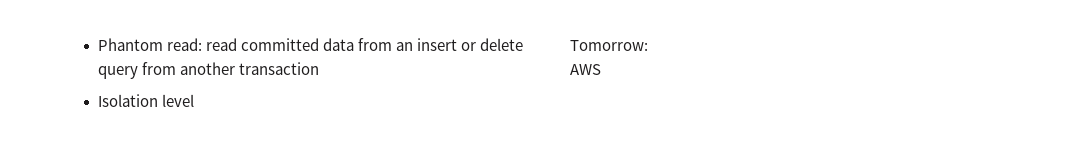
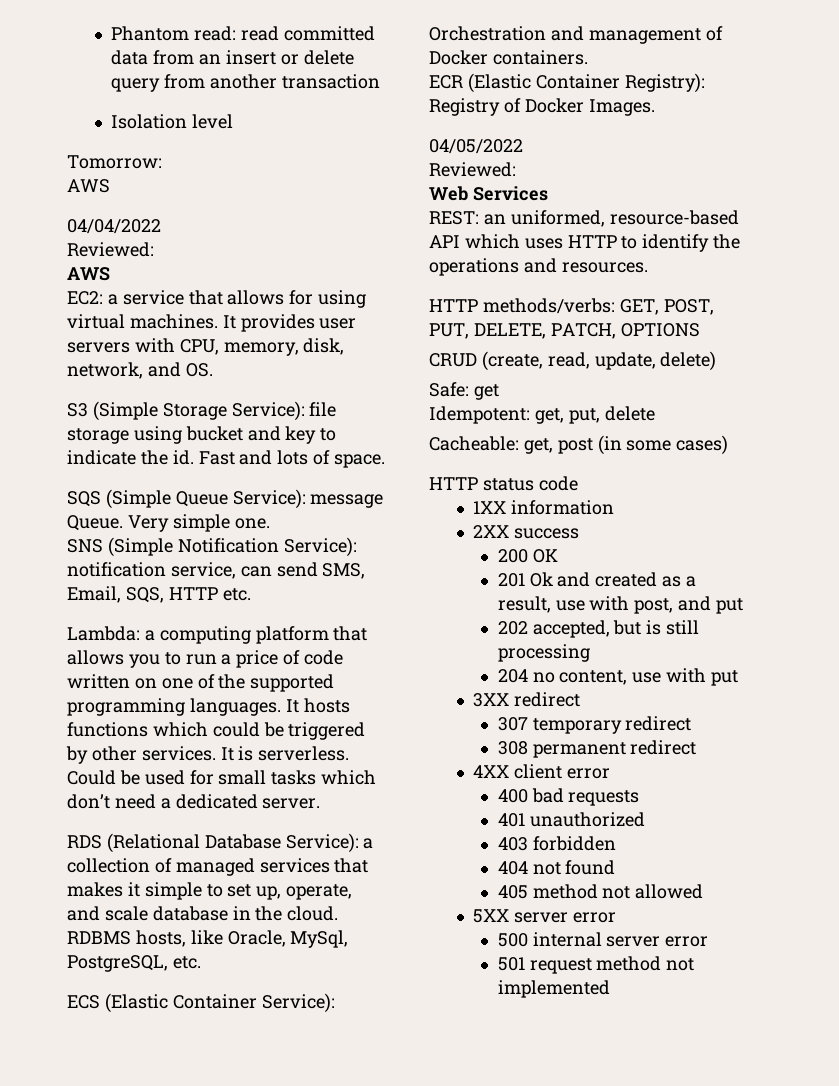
(601, 69) none -> [67,219,161,234] [67,242,154,257] [67,267,110,281] [67,290,367,308] [67,314,357,332] [67,338,345,356] [67,362,213,379] [67,401,337,421] [67,426,337,444] [67,450,386,468] [67,489,384,509] [67,514,270,532] [67,537,357,557] [67,562,366,579] [67,586,251,603] [67,626,368,644] [67,650,344,668] [67,674,335,692] [67,698,350,716] [67,722,366,740] [66,746,350,764] [67,770,377,785] [67,794,321,809] [67,833,374,853] [67,858,369,876] [67,882,353,900] [67,906,339,921] [67,930,349,948] [67,955,201,972] [67,993,335,1013] [429,26,723,44] [429,50,588,65] [429,73,705,93] [429,98,655,116] [429,139,523,154] [429,162,516,177] [429,186,548,201] [429,210,739,227] [429,234,741,252] [429,258,648,276] [429,298,714,315] [429,323,700,339] [429,351,717,371] [429,382,499,400] [429,406,655,424] [429,435,729,455] [429,476,578,491] [473,500,615,515] [473,525,580,539] [497,549,558,563] [497,572,696,587] [497,596,743,614] [497,620,700,638] [497,644,590,662] [497,668,738,686] [473,692,581,707] [497,716,692,734] [497,740,697,758] [473,764,610,779] [497,788,640,806] [497,812,645,827] [497,836,616,851] [497,860,616,875] [497,884,704,899] [473,909,616,923] [497,932,709,947] [497,956,695,974] [497,980,610,998] // 04/04/2022 // Reviewed: // AWS // EC2: a service that allows for using virtual machines. It provides user servers with CPU, memory, disk, network, and OS. // S3 (Simple Storage Service): file storage using bucket and key to indicate the id. Fast and lots of space. // SQS (Simple Queue Service): message Queue. Very simple one. // SNS (Simple Notification Service): notification service, can send SMS, Email, SQS, HTTP etc. // Lambda: a computing platform that allows you to run a price of code written on one of the supported programming languages. It hosts functions which could be triggered by other services. It is serverless. Could be used for small tasks which don’t need a dedicated server. // RDS (Relational Database Service): a collection of managed services that makes it simple to set up, operate, and scale database in the cloud. RDBMS hosts, like Oracle, MySql, PostgreSQL, etc. // ECS (Elastic Container Service): Orchestration and management of Docker containers. // ECR (Elastic Container Registry): Registry of Docker Images. // 04/05/2022 // Reviewed: // Web Services // REST: an uniformed, resource-based API which uses HTTP to identify the operations and resources. // HTTP methods/verbs: GET, POST, PUT, DELETE, PATCH, OPTIONS // CRUD (create, read, update, delete) // Safe: get // Idempotent: get, put, delete // Cacheable: get, post (in some cases) // HTTP status code // 1XX information // 2XX success // 200 OK // 201 Ok and created as a result, use with post, and put // 202 accepted, but is still processing // 204 no content, use with put // 3XX redirect // 307 temporary redirect // 308 permanent redirect // 4XX client error // 400 bad requests // 401 unauthorized // 403 forbidden // 404 not found // 405 method not allowed // 5XX server error // 500 internal server error // 501 request method not implemented

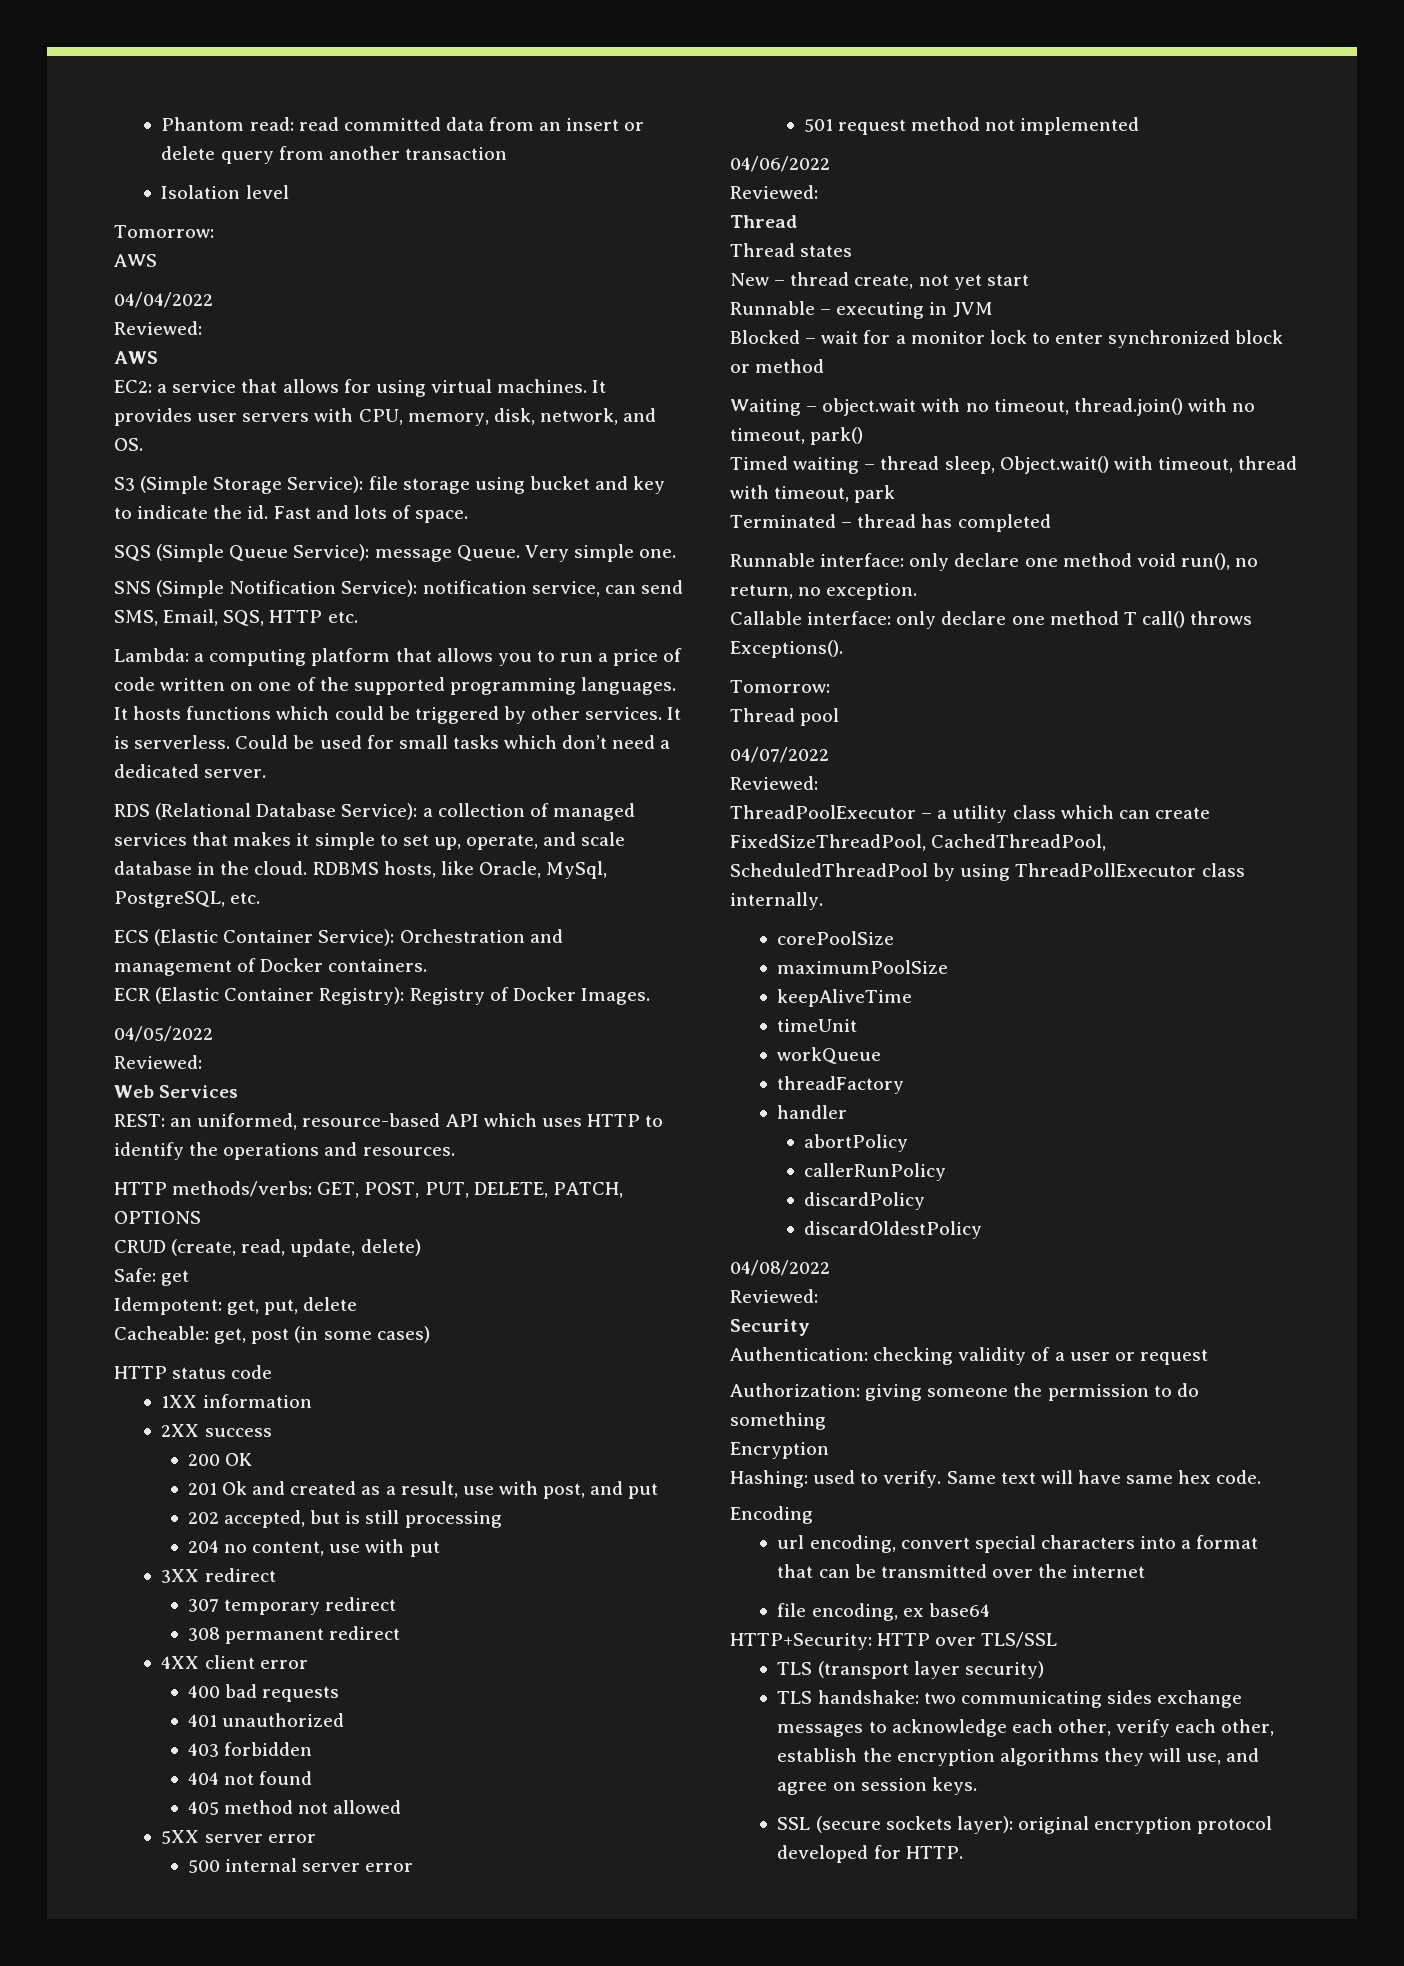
(610, 989) none -> [730,156,830,172] [730,185,818,199] [730,215,797,228] [730,243,853,257] [730,272,1029,290] [730,301,993,319] [730,330,1284,348] [730,359,825,373] [730,398,1256,416] [730,427,864,445] [730,456,1298,474] [730,485,896,503] [730,514,1051,532] [730,553,1259,571] [730,583,918,600] [730,611,1253,629] [730,640,843,658] [730,680,830,693] [730,708,840,726] [730,747,829,763] [730,776,818,790] [730,805,1210,823] [730,834,1107,851] [730,863,1245,881] [730,892,823,910] [777,931,895,945] [777,960,949,974] [777,989,913,1007] [777,1019,858,1032] [777,1047,882,1064] [777,1076,905,1094] [777,1105,848,1119] [803,1134,908,1152] [803,1163,946,1181] [803,1192,925,1210] [803,1221,982,1239] [730,1260,830,1276] [730,1289,818,1303] [730,1319,810,1336] [730,1347,1208,1365] [730,1383,1199,1401] [730,1412,826,1430] [730,1442,829,1459] [730,1470,1262,1488] [730,1506,813,1524] [777,1535,1259,1553] [777,1564,1146,1578] [777,1603,990,1621] [730,1632,1058,1650] [777,1661,1044,1679] [777,1690,1243,1708] [777,1719,1275,1737] [777,1748,1260,1766] [777,1777,977,1795] [777,1816,1273,1834] [777,1845,963,1863] // 04/06/2022 // Reviewed: // Thread // Thread states // New – thread create, not yet start // Runnable – executing in JVM // Blocked – wait for a monitor lock to enter synchronized block or method // Waiting – object.wait with no timeout, thread.join() with no timeout, park() // Timed waiting – thread sleep, Object.wait() with timeout, thread with timeout, park // Terminated – thread has completed // Runnable interface: only declare one method void run(), no return, no exception. // Callable interface: only declare one method T call() throws Exceptions(). // Tomorrow: // Thread pool // 04/07/2022 // Reviewed: // ThreadPoolExecutor – a utility class which can create FixedSizeThreadPool, CachedThreadPool, ScheduledThreadPool by using ThreadPollExecutor class internally. // corePoolSize // maximumPoolSize // keepAliveTime // timeUnit // workQueue // threadFactory // handler // abortPolicy // callerRunPolicy // discardPolicy // discardOldestPolicy // 04/08/2022 // Reviewed: // Security // Authentication: checking validity of a user or request // Authorization: giving someone the permission to do something // Encryption // Hashing: used to verify. Same text will have same hex code. // Encoding // url encoding, convert special characters into a format that can be transmitted over the internet // file encoding, ex base64 // HTTP+Security: HTTP over TLS/SSL // TLS (transport layer security) // TLS handshake: two communicating sides exchange messages to acknowledge each other, verify each other, establish the encryption algorithms they will use, and agree on session keys. // SSL (secure sockets layer): original encryption protocol developed for HTTP.

